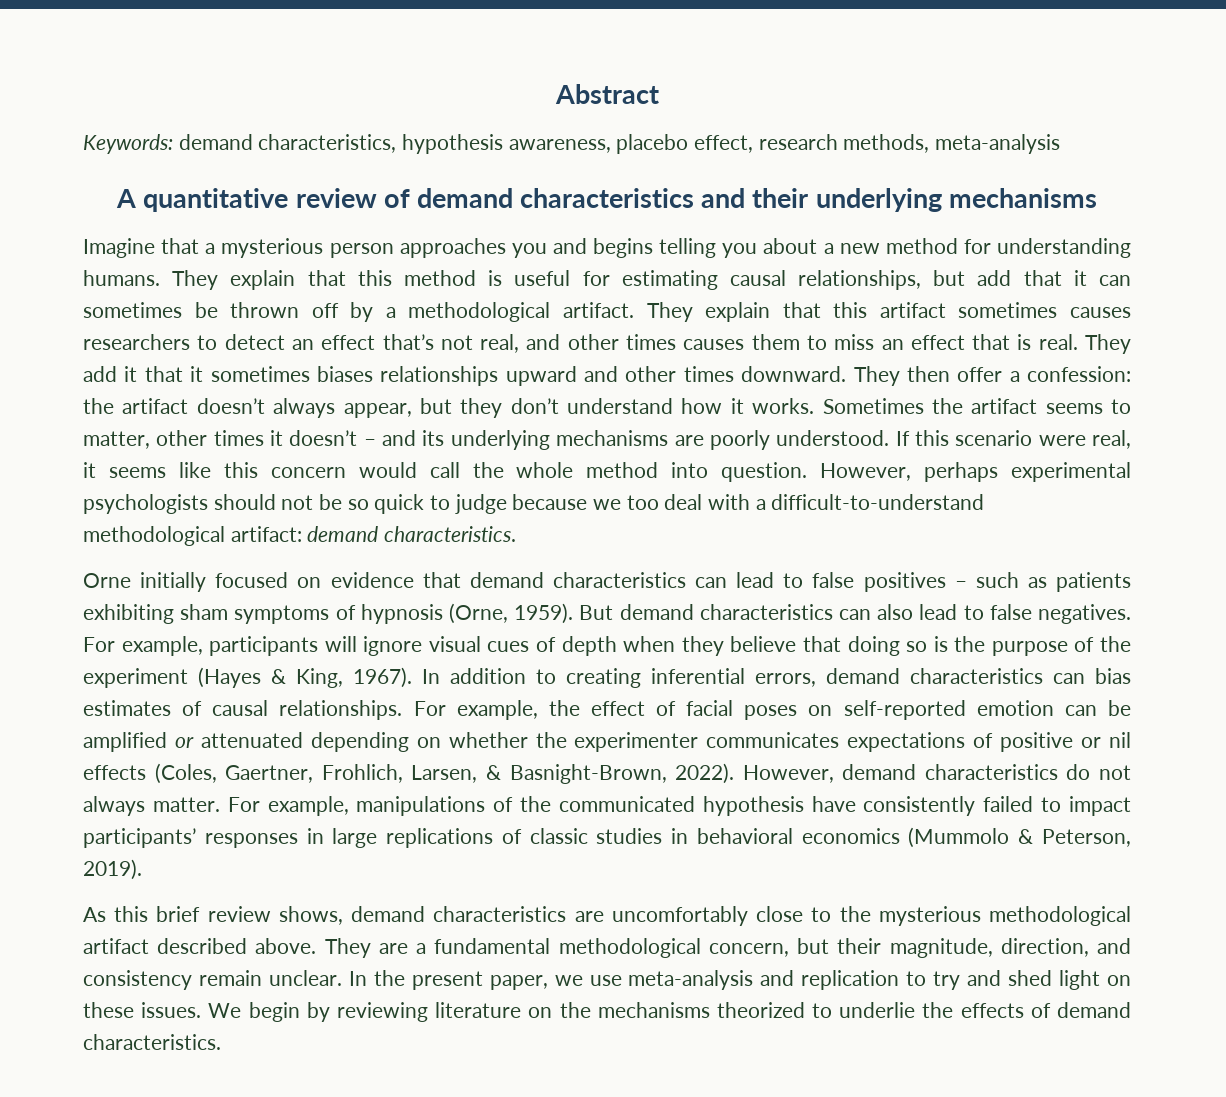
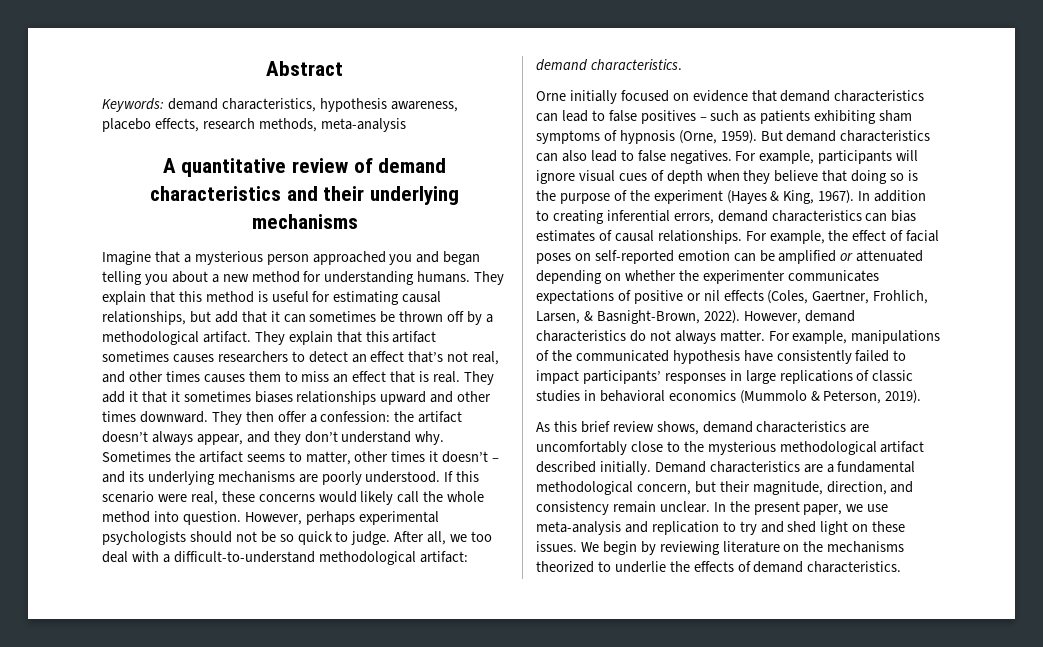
[694,135,754,153] effect, -> [154,118,199,132] effects,
[399,238,506,258] approaches -> [312,251,386,265] approached
[593,238,653,258] begins -> [443,251,481,265] began
[419,398,452,414] but -> [246,431,270,443] and
[681,398,815,414] how it works. -> [415,431,445,445] why.
[83,462,417,478] it seems like this concern would -> [221,491,394,505] these concerns would likely
[454,494,588,514] judge because -> [351,531,447,545] judge. After all,
[255,938,371,958] above. They -> [599,461,800,475] initially. Demand characteristics

